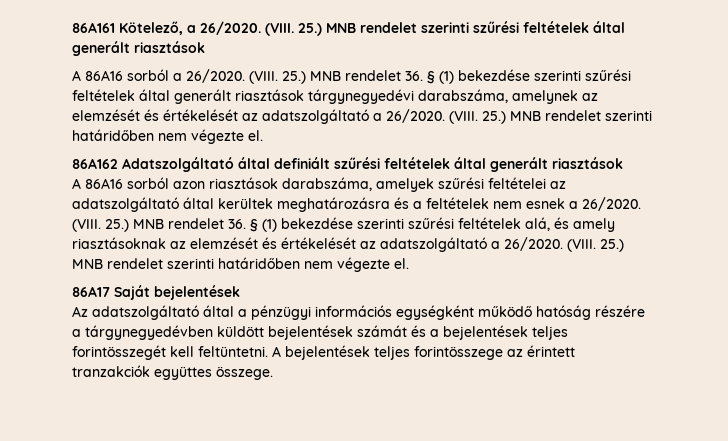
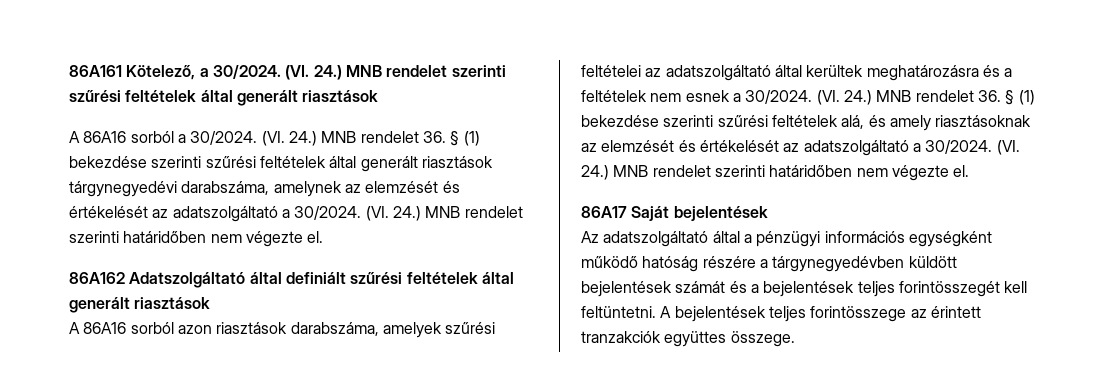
[200,21,322,36] 26/2020. (VIII. 25.) -> [212,65,342,80] 30/2024. (VI. 24.)
[186,69,306,84] 26/2020. (VIII. 25.) -> [190,131,317,146] 30/2024. (VI. 24.)
[386,109,506,124] 26/2020. (VIII. 25.) -> [294,206,421,221] 30/2024. (VI. 24.)
[582,197,641,211] [72,219,129,232] 26/2020. (VIII. 25.) -> [745,90,872,105] 30/2024. (VI. 24.)
[504,237,624,252] 26/2020. (VIII. 25.) -> [925,140,1020,155] [581,165,609,180] 30/2024. (VI. 24.)

